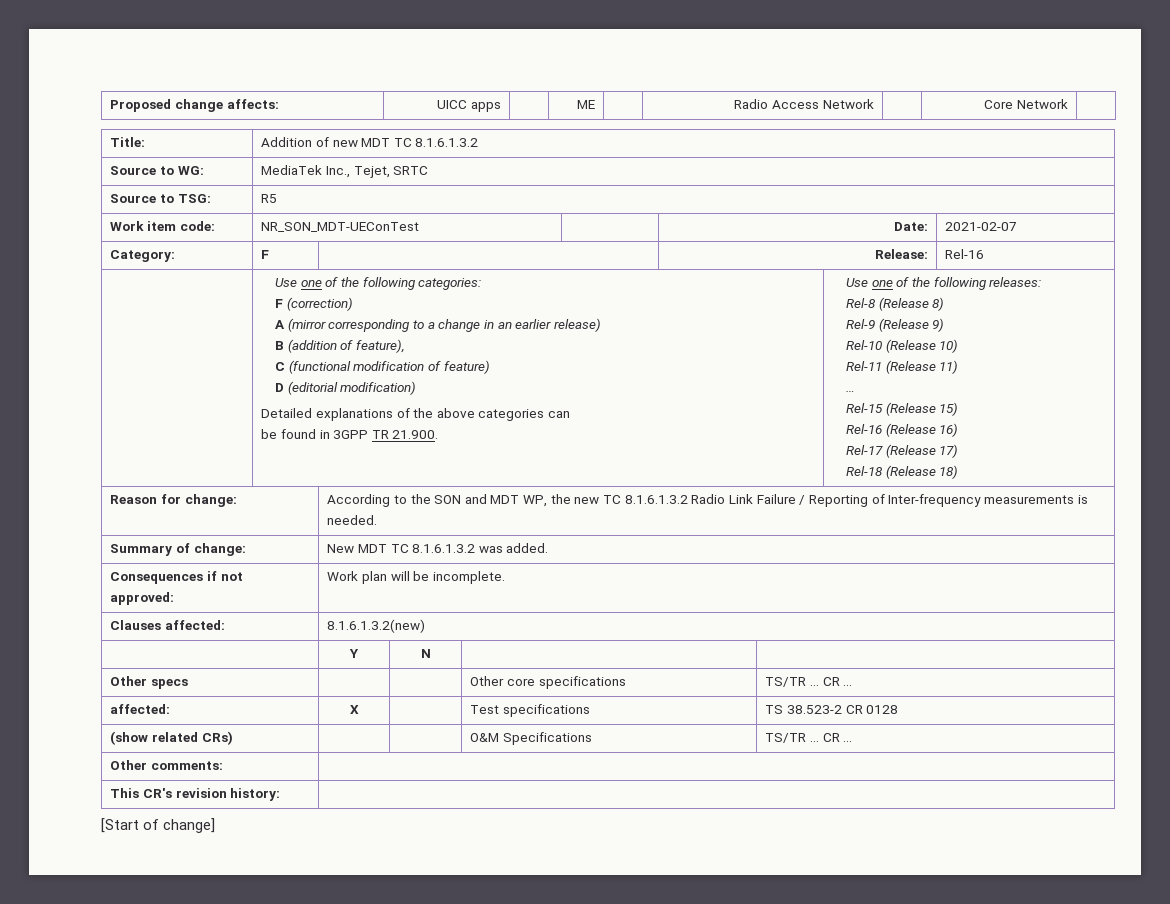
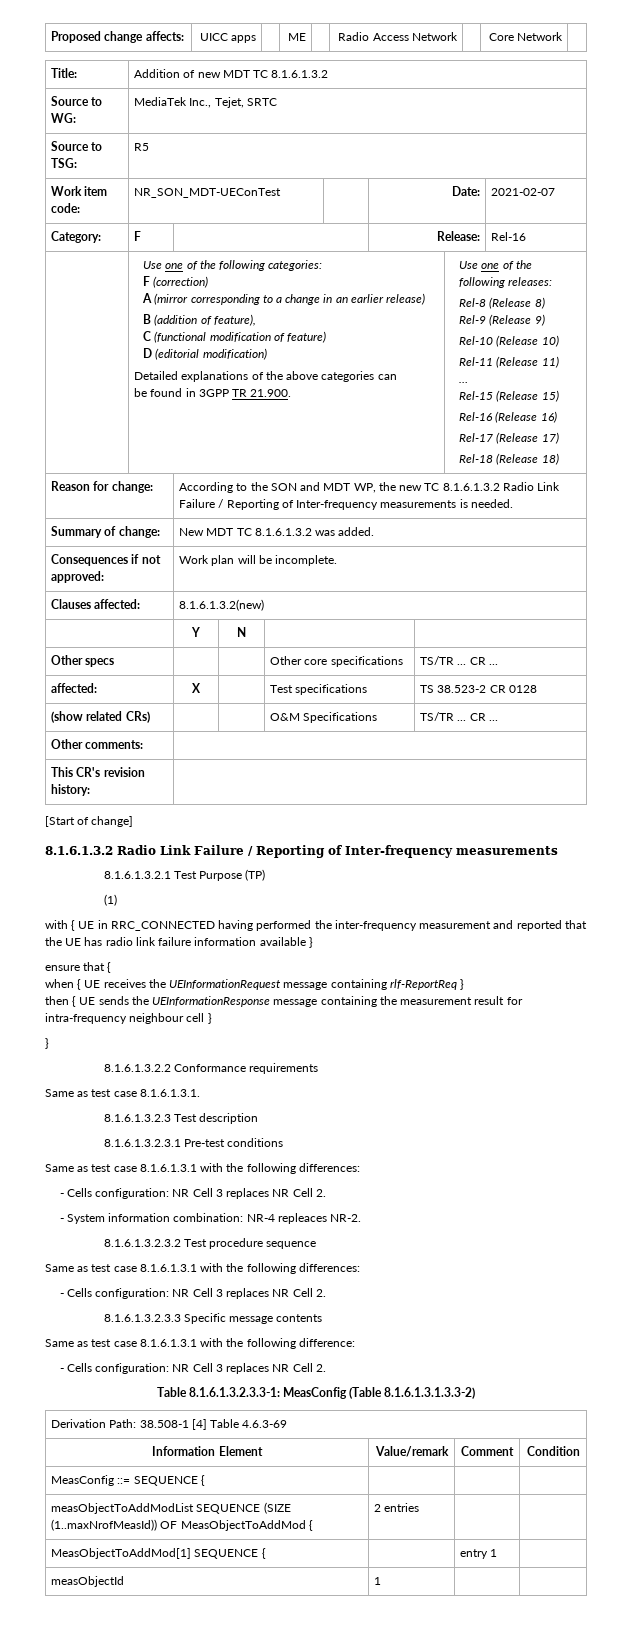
(216, 825) none -> [45,845,558,858] [103,869,266,881] [103,894,117,906] [45,920,587,931] [45,937,313,948] [45,962,112,973] [45,979,465,990] [45,996,523,1007] [45,1013,212,1024] [45,1038,49,1049] [103,1063,319,1074] [45,1089,200,1097] [103,1113,259,1124] [103,1138,284,1147] [45,1163,360,1174] [59,1188,326,1199] [59,1213,362,1224] [103,1238,317,1249] [45,1263,360,1274] [59,1288,326,1299] [103,1313,323,1324] [45,1338,355,1349] [59,1363,326,1374] [156,1387,476,1399] [51,1419,288,1430] [152,1446,263,1456] [374,1446,449,1457] [461,1446,514,1456] [526,1446,580,1456] [51,1475,205,1486] [51,1502,291,1514] [51,1519,313,1531] [374,1503,420,1512] [51,1548,266,1559] [460,1549,498,1559] [51,1576,125,1587] [374,1577,382,1585] // 8.1.6.1.3.2 Radio Link Failure / Reporting of Inter-frequency measurements // 8.1.6.1.3.2.1 Test Purpose (TP) // (1) // with { UE in RRC_CONNECTED having performed the inter-frequency measurement and reported that the UE has radio link failure information available } // ensure that { // when { UE receives the UEInformationRequest message containing rlf-ReportReq } // then { UE sends the UEInformationResponse message containing the measurement result for intra-frequency neighbour cell } // } // 8.1.6.1.3.2.2 Conformance requirements // Same as test case 8.1.6.1.3.1. // 8.1.6.1.3.2.3 Test description // 8.1.6.1.3.2.3.1 Pre-test conditions // Same as test case 8.1.6.1.3.1 with the following differences: // - Cells configuration: NR Cell 3 replaces NR Cell 2. // - System information combination: NR-4 repleaces NR-2. // 8.1.6.1.3.2.3.2 Test procedure sequence // Same as test case 8.1.6.1.3.1 with the following differences: // - Cells configuration: NR Cell 3 replaces NR Cell 2. // 8.1.6.1.3.2.3.3 Specific message contents // Same as test case 8.1.6.1.3.1 with the following difference: // - Cells configuration: NR Cell 3 replaces NR Cell 2. // Table 8.1.6.1.3.2.3.3-1: MeasConfig (Table 8.1.6.1.3.1.3.3-2) // Derivation Path: 38.508-1 [4] Table 4.6.3-69 // Information Element | Value/remark | Comment | Condition // MeasConfig ::= SEQUENCE { | | | // measObjectToAddModList SEQUENCE (SIZE (1..maxNrofMeasId)) OF MeasObjectToAddMod { | 2 entries | | // MeasObjectToAddMod[1] SEQUENCE { | | entry 1 | // measObjectId | 1 | |

